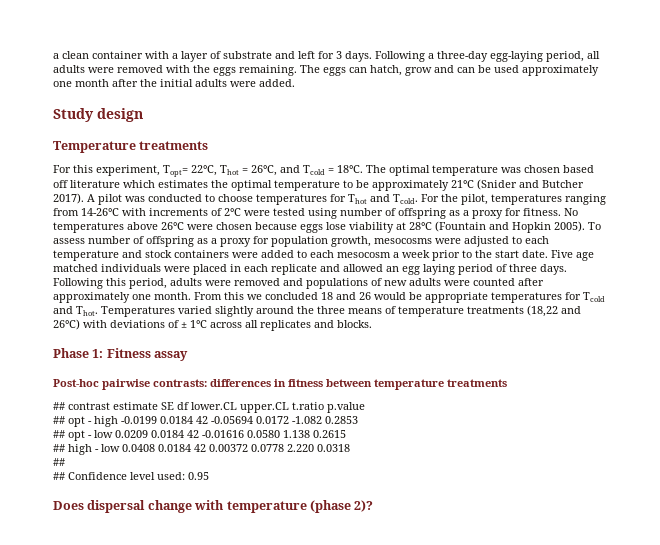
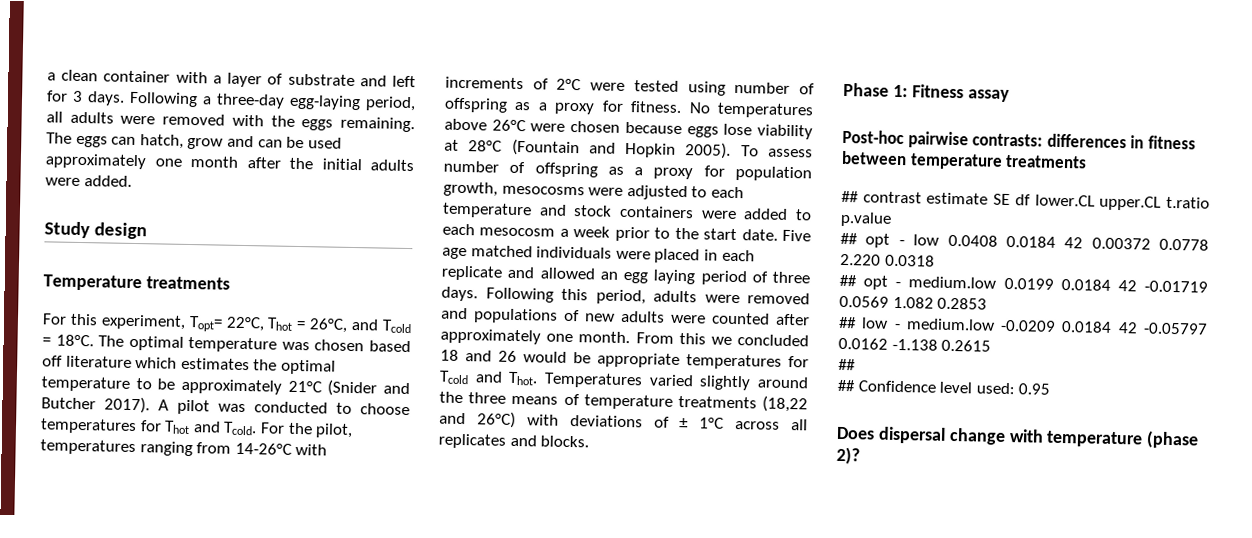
[94,416,358,427] [53,430,346,441] [53,444,99,455] high -0.0199 0.0184 42 -0.05694 0.0172 -1.082 0.2853 // ## opt - low 0.0209 0.0184 42 -0.01616 0.0580 1.138 0.2615 // ## high - -> (905, 242) none
(350, 448) none -> [839,274,1208,293] [839,295,988,310] [838,316,1208,335] [838,337,992,352] // ## opt - medium.low 0.0199 0.0184 42 -0.01719 0.0569 1.082 0.2853 // ## low - medium.low -0.0209 0.0184 42 -0.05797 0.0162 -1.138 0.2615

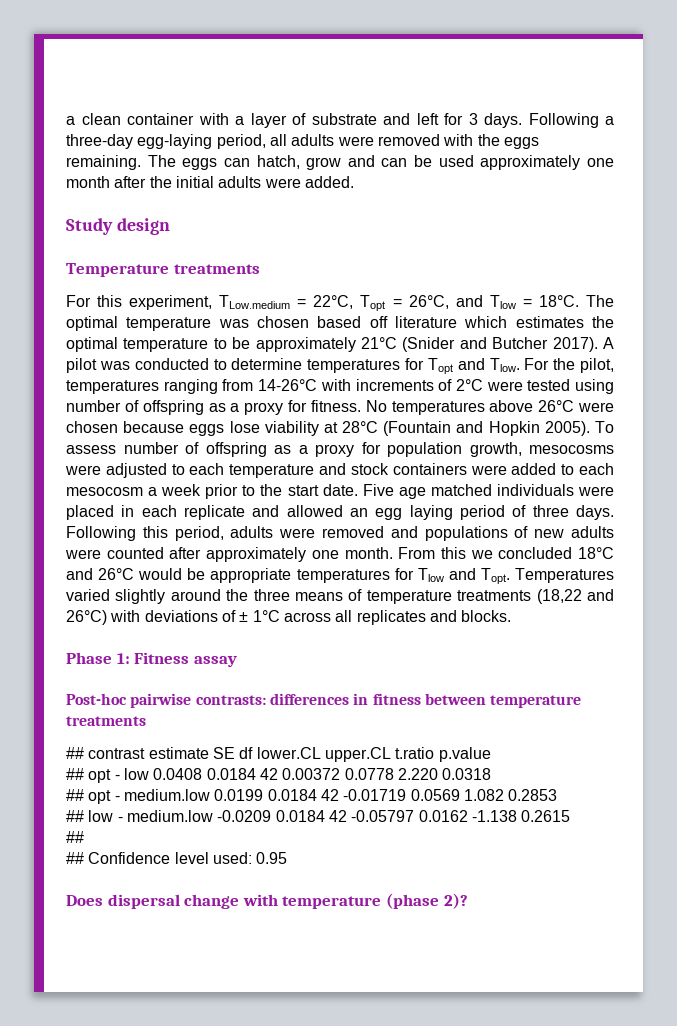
[188,316,294,332] Topt= 22°C, Thot -> [219,295,386,311] TLow.medium = 22°C, Topt
[382,319,413,334] Tcold -> [489,295,516,309] Tlow
[360,403,410,416] [40,418,258,436] choose temperatures for Thot and Tcold. -> [231,358,520,374] determine temperatures for Topt and Tlow.
[440,349,517,363] 18 and 26 -> [577,547,614,559] [66,568,135,580] 18°C and 26°C
[439,370,539,386] Tcold and Thot. -> [417,568,510,584] Tlow and Topt.

